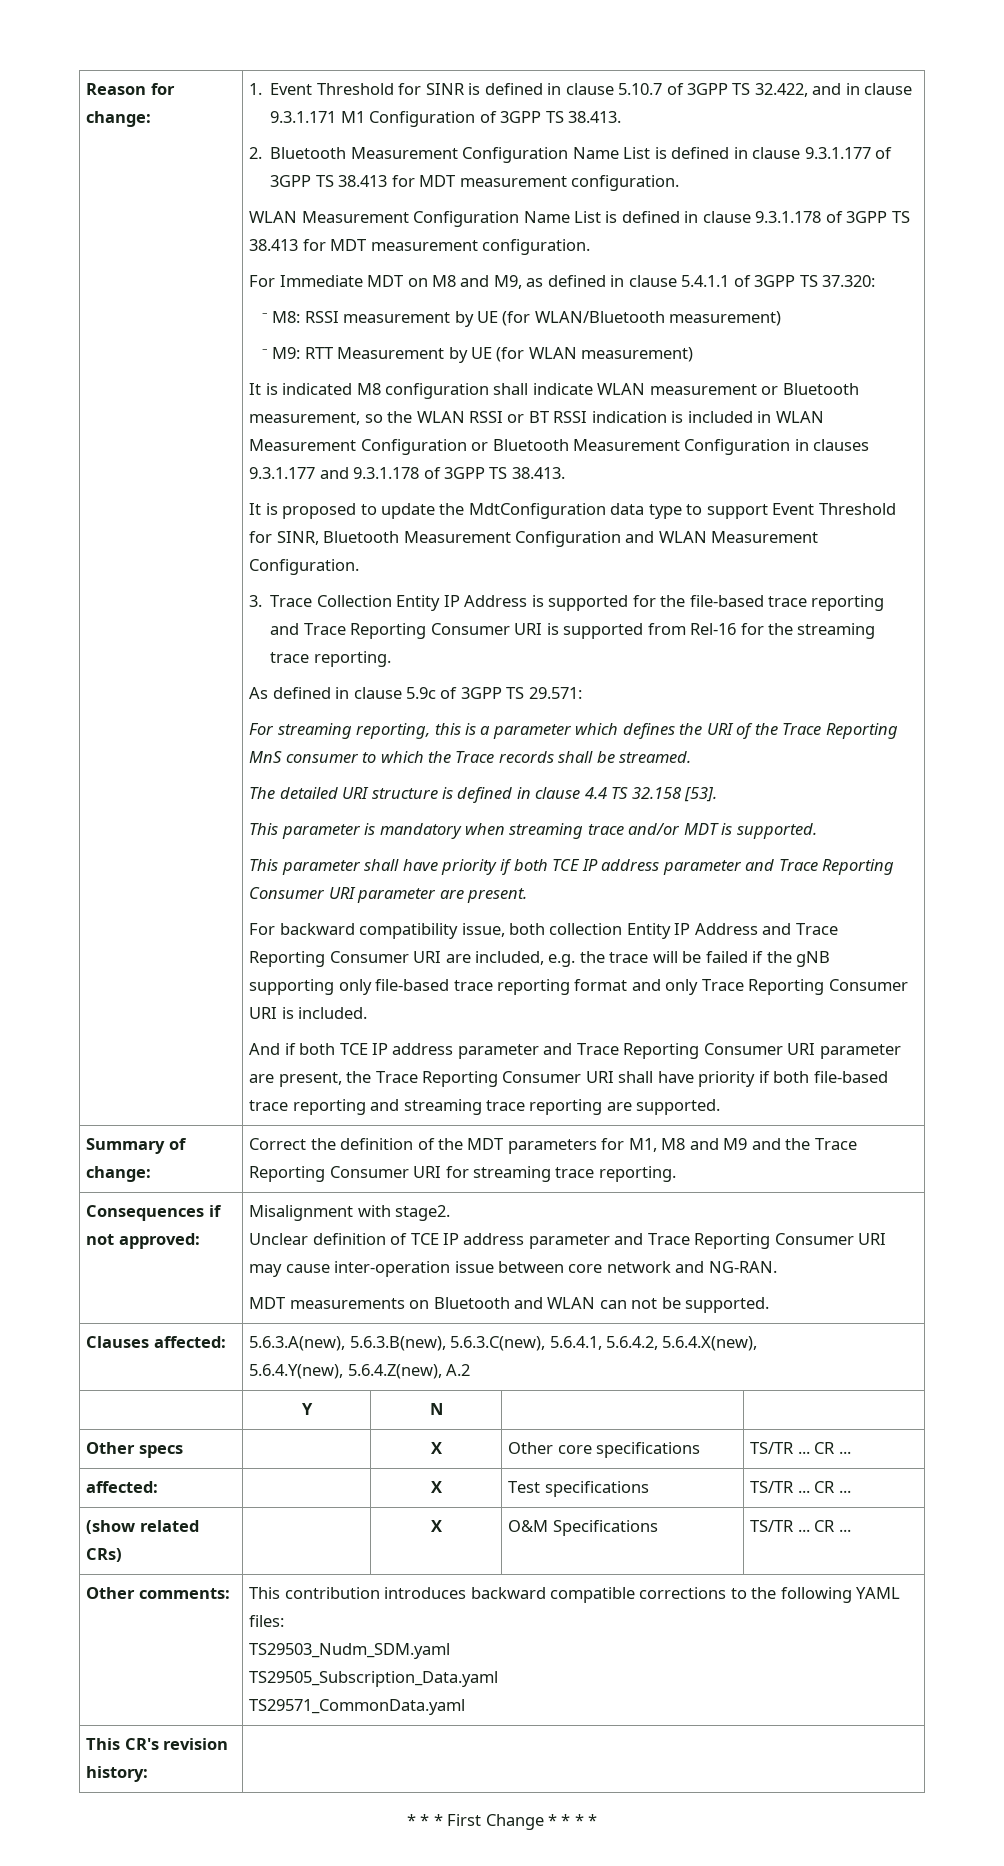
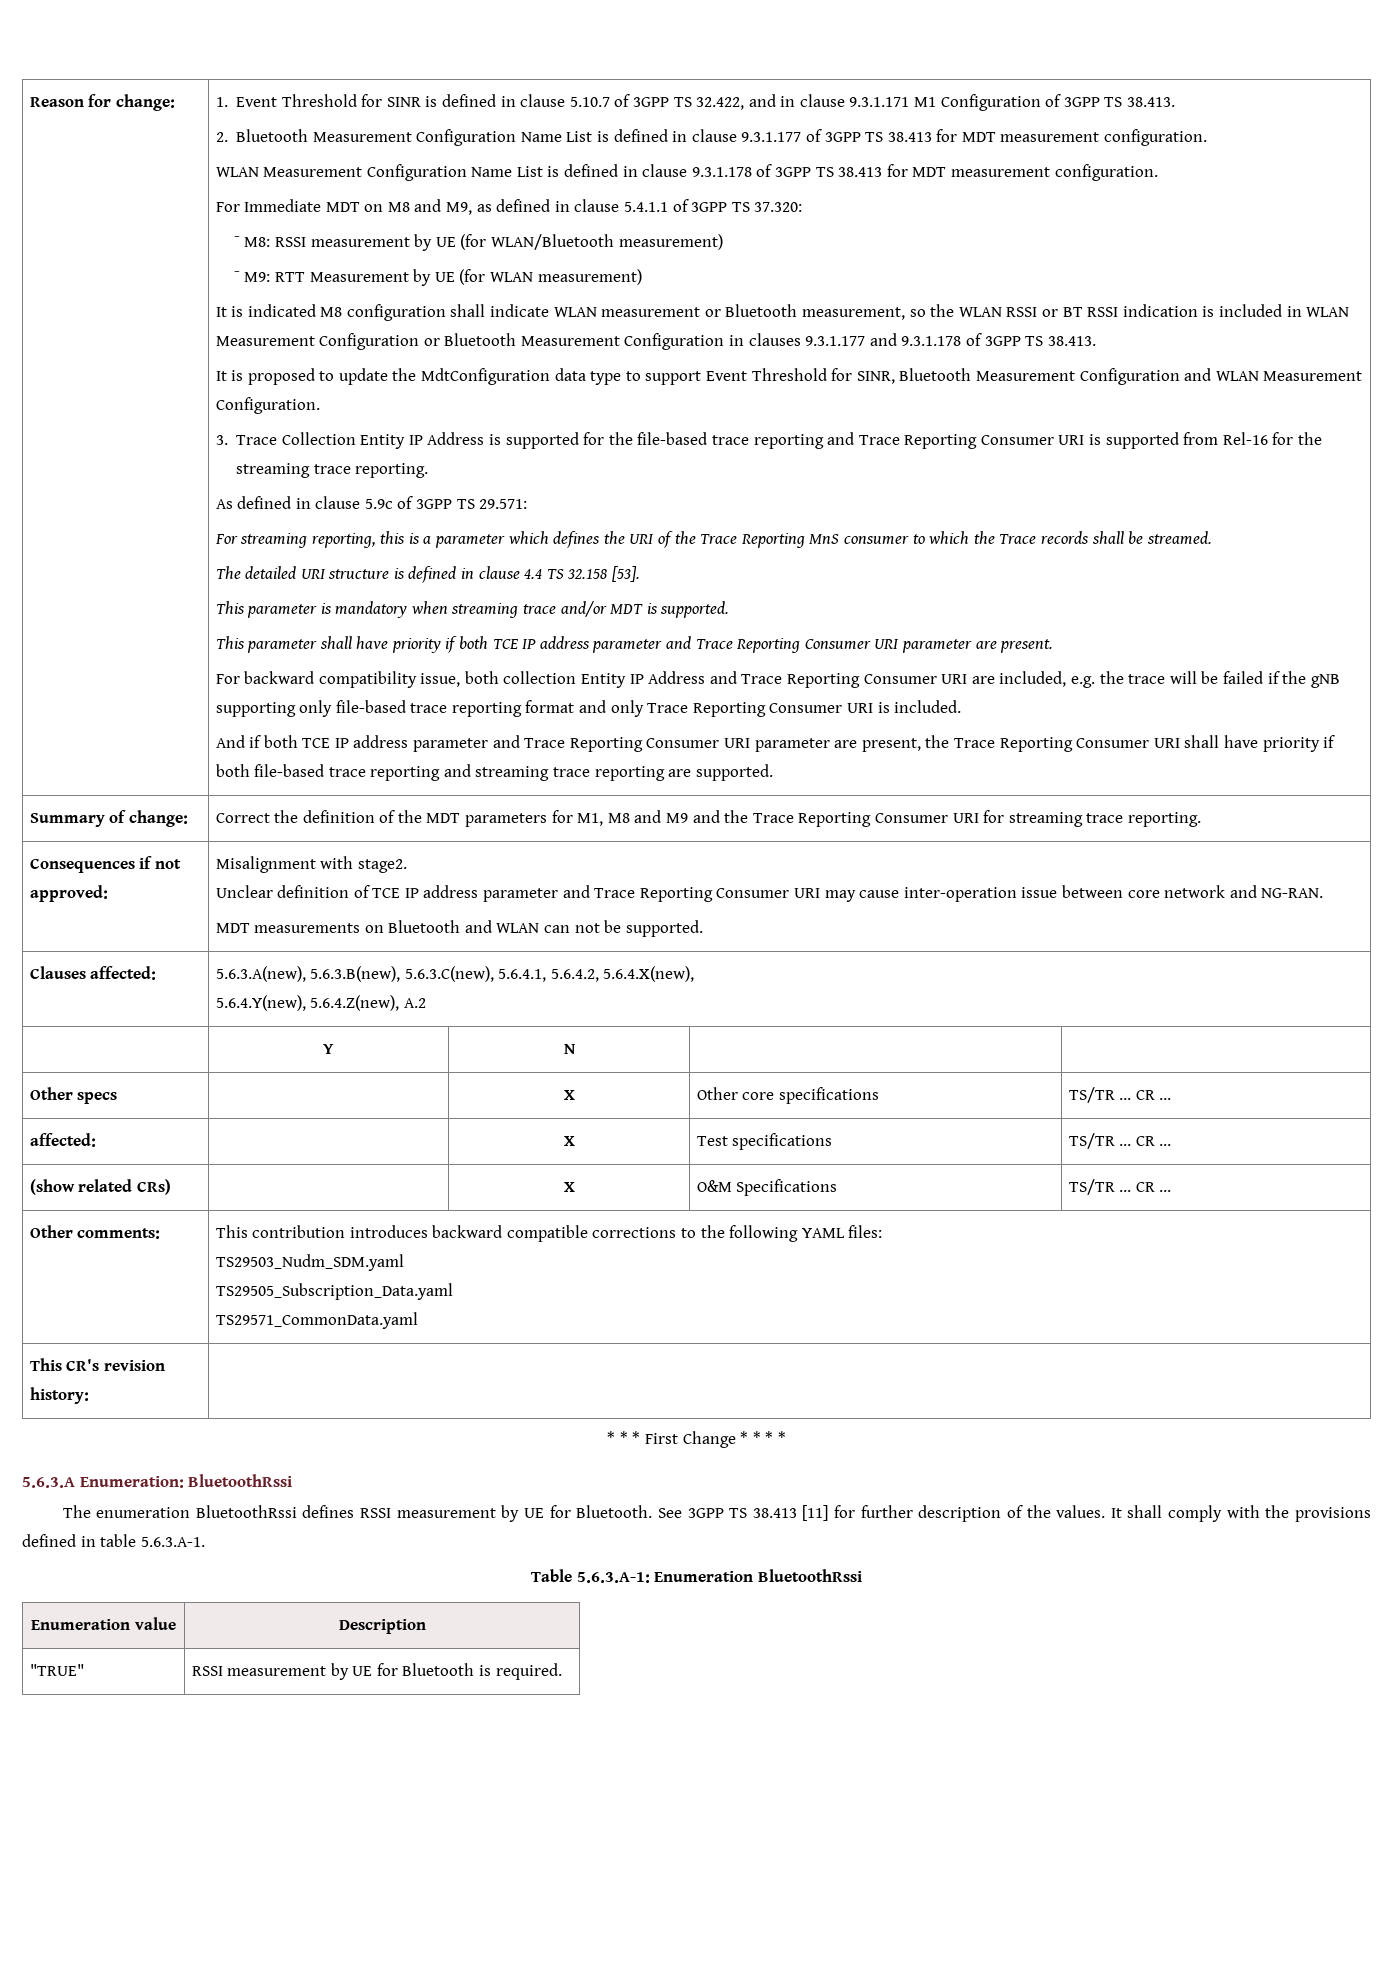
(598, 1820) none -> [22,1474,293,1488] [62,1505,1371,1522] [22,1534,205,1547] [531,1569,862,1583] [31,1617,176,1630] [338,1619,426,1634] [29,1664,84,1676] [191,1663,562,1680] // 5.6.3.A Enumeration: BluetoothRssi // The enumeration BluetoothRssi defines RSSI measurement by UE for Bluetooth. See 3GPP TS 38.413 [11] for further description of the values. It shall comply with the provisions defined in table 5.6.3.A-1. // Table 5.6.3.A-1: Enumeration BluetoothRssi // Enumeration value | Description // "TRUE" | RSSI measurement by UE for Bluetooth is required.

